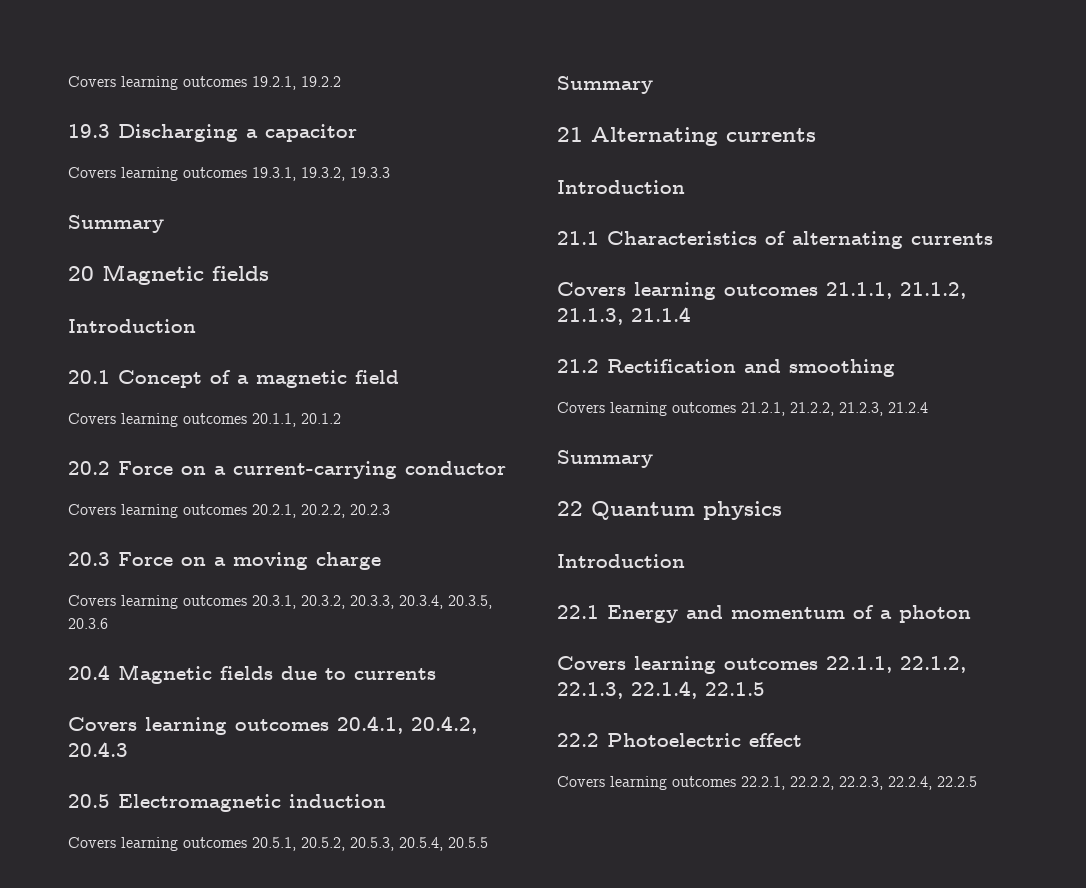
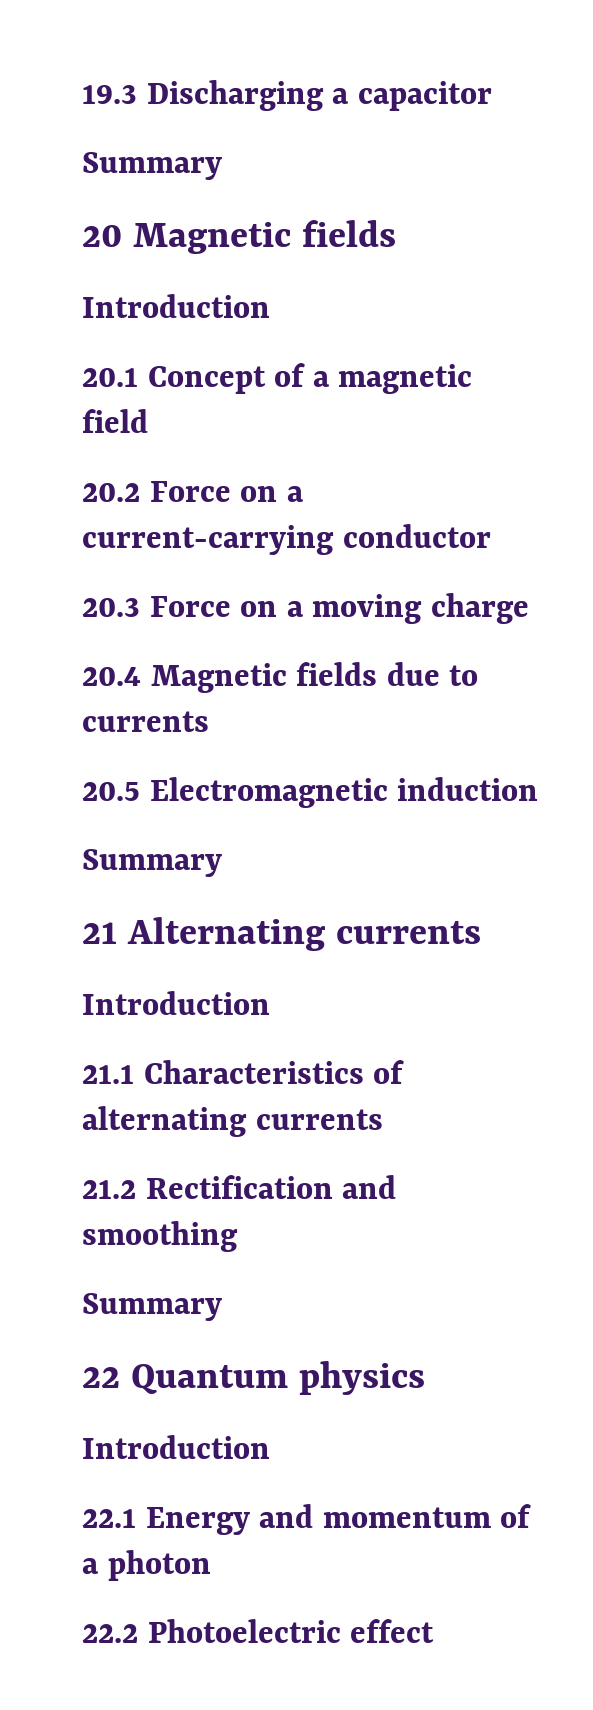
[68,76,341,90] Covers learning outcomes 19.2.1, 19.2.2 // -> (82, 94) none
[68,167,390,181] // Covers learning outcomes 19.3.1, 19.3.2, 19.3.3 -> (492, 96) none
[68,413,341,427] // Covers learning outcomes 20.1.1, 20.1.2 -> (148, 421) none
[68,504,390,518] // Covers learning outcomes 20.2.1, 20.2.2, 20.2.3 -> (491, 536) none
[68,595,492,609] [68,618,108,629] // Covers learning outcomes 20.3.1, 20.3.2, 20.3.3, 20.3.4, 20.3.5, 20.3.6 -> (529, 608) none
[68,716,477,735] [68,742,128,757] [68,794,386,812] [68,837,488,851] Covers learning outcomes 20.4.1, 20.4.2, 20.4.3 // 20.5 Electromagnetic induction // Covers learning outcomes 20.5.1, 20.5.2, 20.5.3, 20.5.4, 20.5.5 -> [82,777,539,808] 20.5 Electromagnetic induction
[557,282,966,300] [557,307,691,325] [557,359,895,377] [557,402,928,416] Covers learning outcomes 21.1.1, 21.1.2, 21.1.3, 21.1.4 // 21.2 Rectification and smoothing // Covers learning outcomes 21.2.1, 21.2.2, 21.2.3, 21.2.4 -> [82,1175,397,1199] [82,1221,238,1252] 21.2 Rectification and smoothing
[557,656,966,674] [557,681,765,699] [557,733,802,747] [557,776,977,790] Covers learning outcomes 22.1.1, 22.1.2, 22.1.3, 22.1.4, 22.1.5 // 22.2 Photoelectric effect // Covers learning outcomes 22.2.1, 22.2.2, 22.2.3, 22.2.4, 22.2.5 -> [82,1619,435,1643] 22.2 Photoelectric effect

